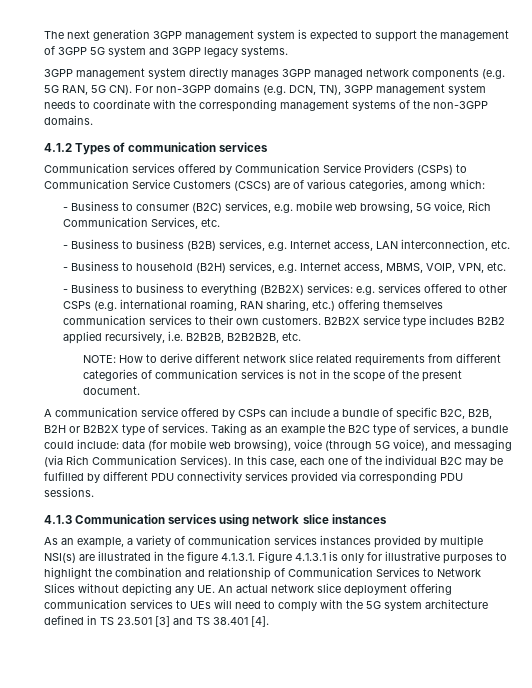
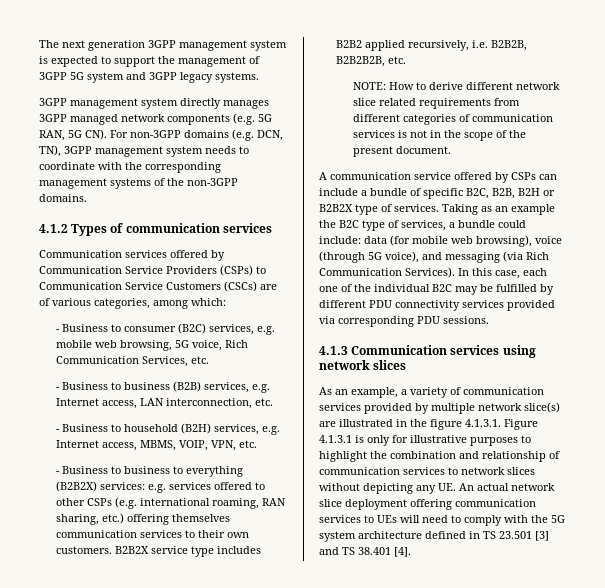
[302,514,387,524] slice instances -> [373,360,407,370] slices
[320,535,371,545] instances -> (361, 407) none
[44,553,76,563] NSI(s) -> [478,402,560,413] network slice(s)
[288,567,481,577] [44,583,75,593] Communication Services to Network Slices -> [319,467,535,475] communication services to network slices

